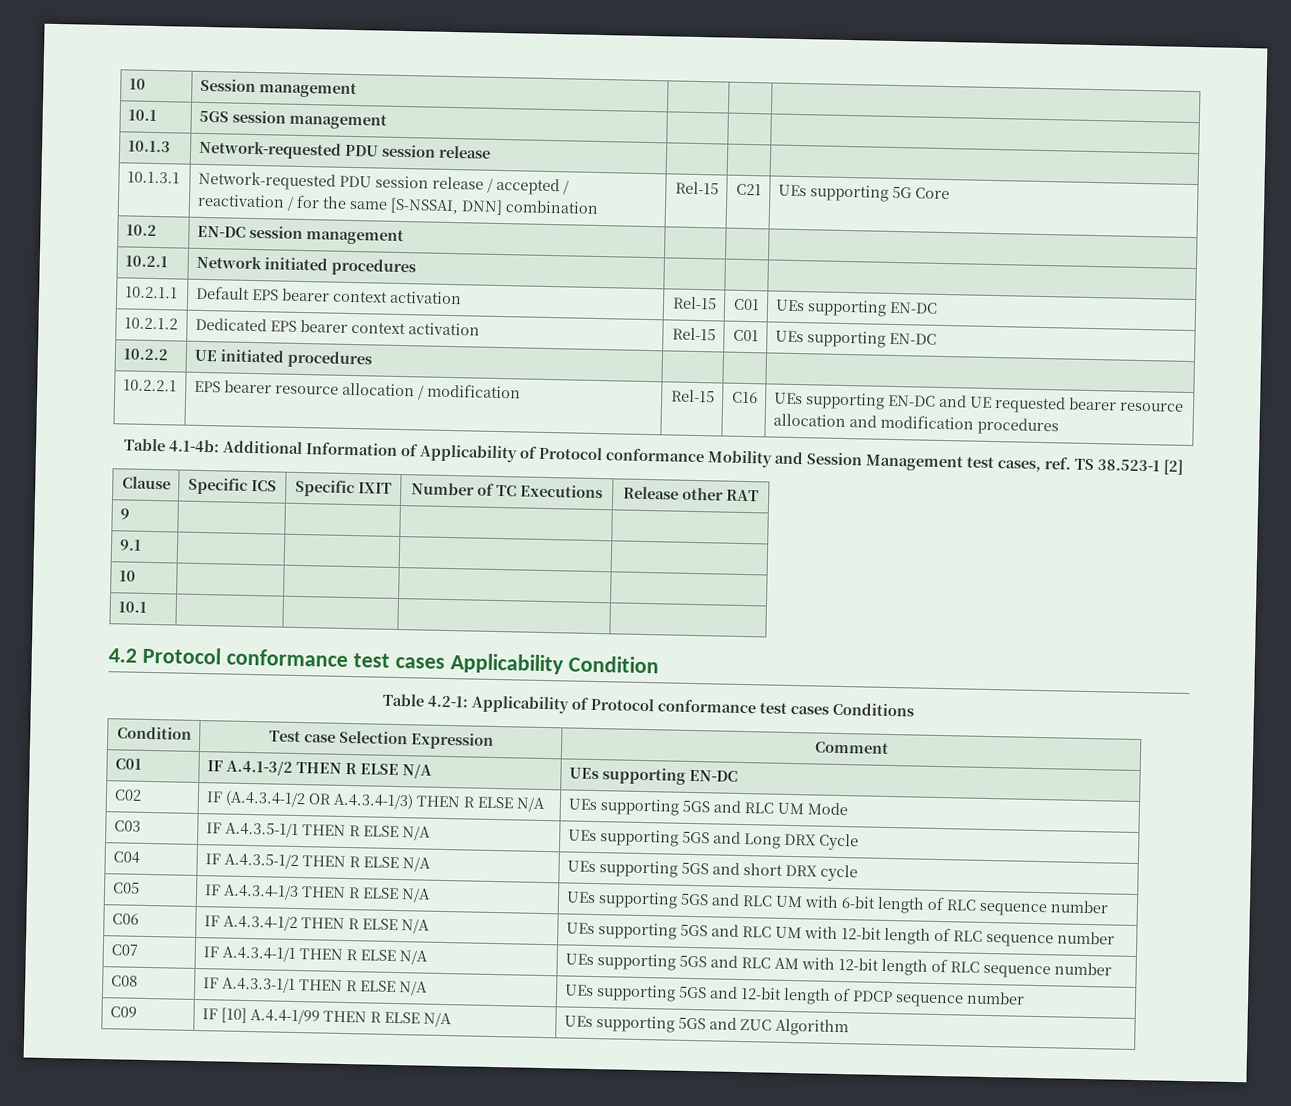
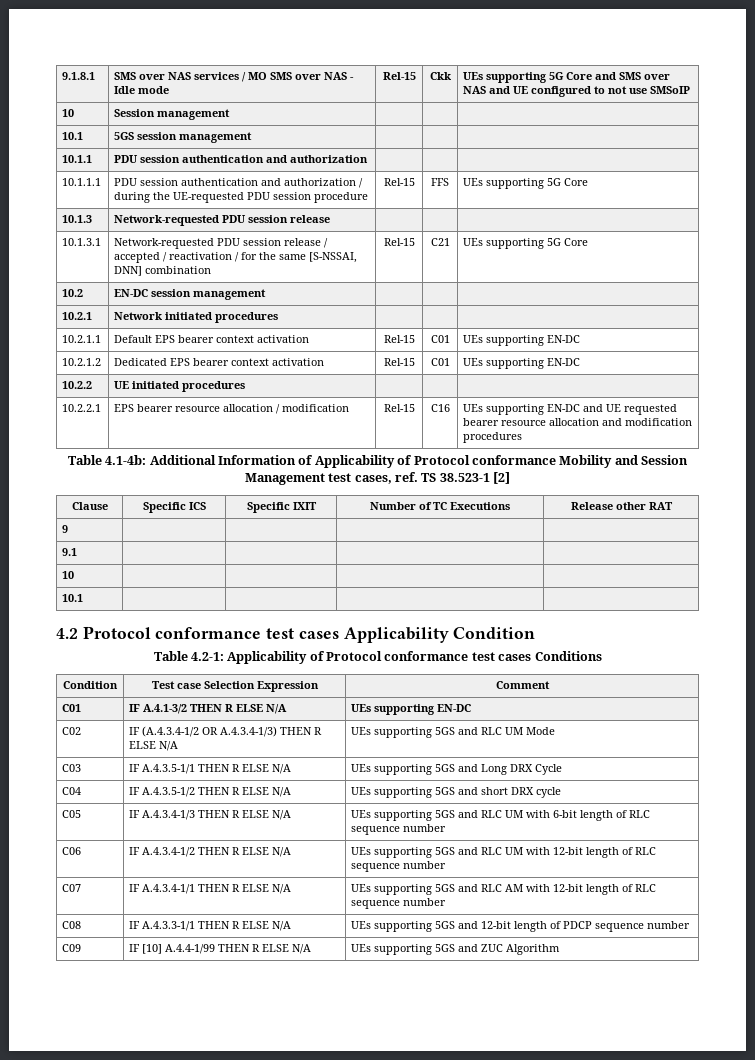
(128, 84) none -> [62,72,96,80] [114,72,355,82] [114,86,170,94] [382,72,416,80] [429,72,451,80] [463,72,671,83] [463,86,691,97] 9.1.8.1 | SMS over NAS services / MO SMS over NAS - Idle mode | Rel-15 | Ckk | UEs supporting 5G Core and SMS over NAS and UE configured to not use SMSoIP //
(387, 121) none -> [62,155,93,163] [114,155,369,163] [62,178,102,186] [114,178,364,188] [114,192,369,203] [383,178,415,186] [431,178,449,186] [463,178,589,189] // 10.1.1 | PDU session authentication and authorization | | | // 10.1.1.1 | PDU session authentication and authorization / during the UE-requested PDU session procedure | Rel-15 | FFS | UEs supporting 5G Core

